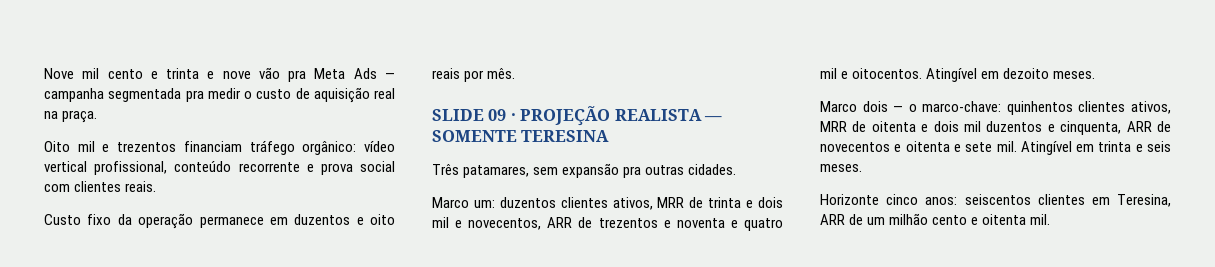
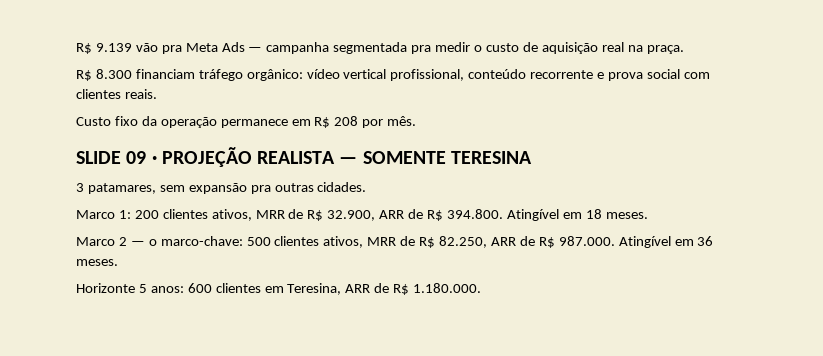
[44,68,251,79] Nove mil cento e trinta e nove -> [76,43,132,54] R$ 9.139
[44,141,177,152] Oito mil e trezentos -> [76,69,132,81] R$ 8.300
[294,214,395,225] [432,68,460,79] duzentos e oito reais -> [314,116,359,128] R$ 208
[432,164,459,175] Três -> [76,183,84,192] 3
[473,197,784,210] [432,217,783,231] [820,68,1050,82] um: duzentos clientes ativos, MRR de trinta e dois mil e novecentos, ARR de trezentos e noventa e quatro mil e oitocentos. Atingível em dezoito -> [118,209,602,221] 1: 200 clientes ativos, MRR de R$ 32.900, ARR de R$ 394.800. Atingível em 18
[862,101,888,112] dois -> [118,237,127,246] 2
[1006,101,1171,115] [820,121,1171,135] [820,141,1171,155] quinhentos clientes ativos, MRR de oitenta e dois mil duzentos e cinquenta, ARR de novecentos e oitenta e sete mil. Atingível em trinta e seis -> [246,236,714,248] 500 clientes ativos, MRR de R$ 82.250, ARR de R$ 987.000. Atingível em 36
[886,194,1031,205] cinco anos: seiscentos -> [138,283,212,293] 5 anos: 600
[867,213,1051,225] um milhão cento e oitenta mil. -> [393,283,482,295] R$ 1.180.000.

